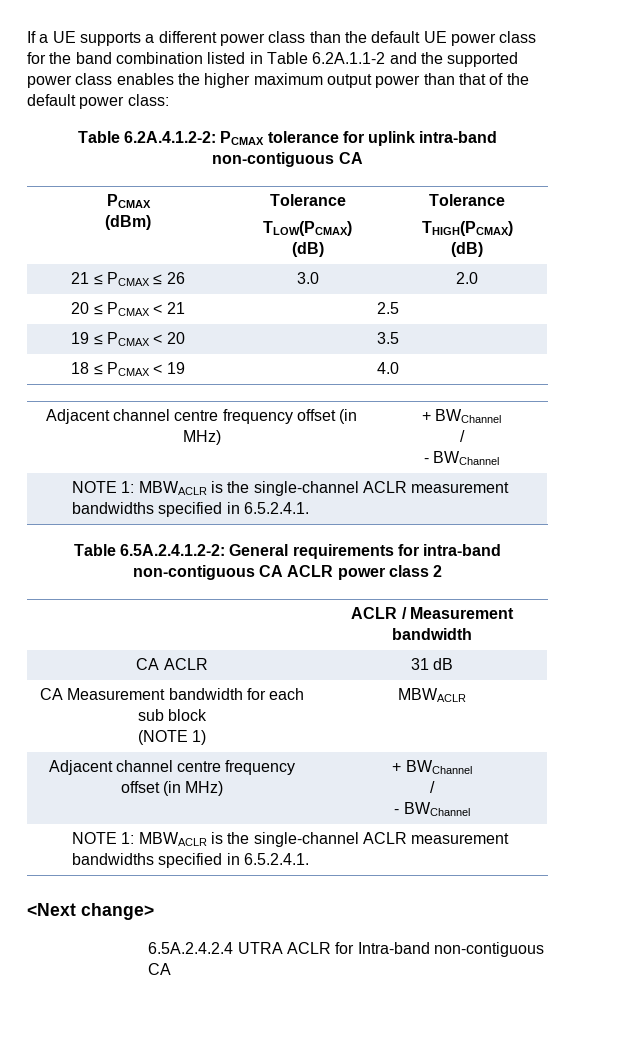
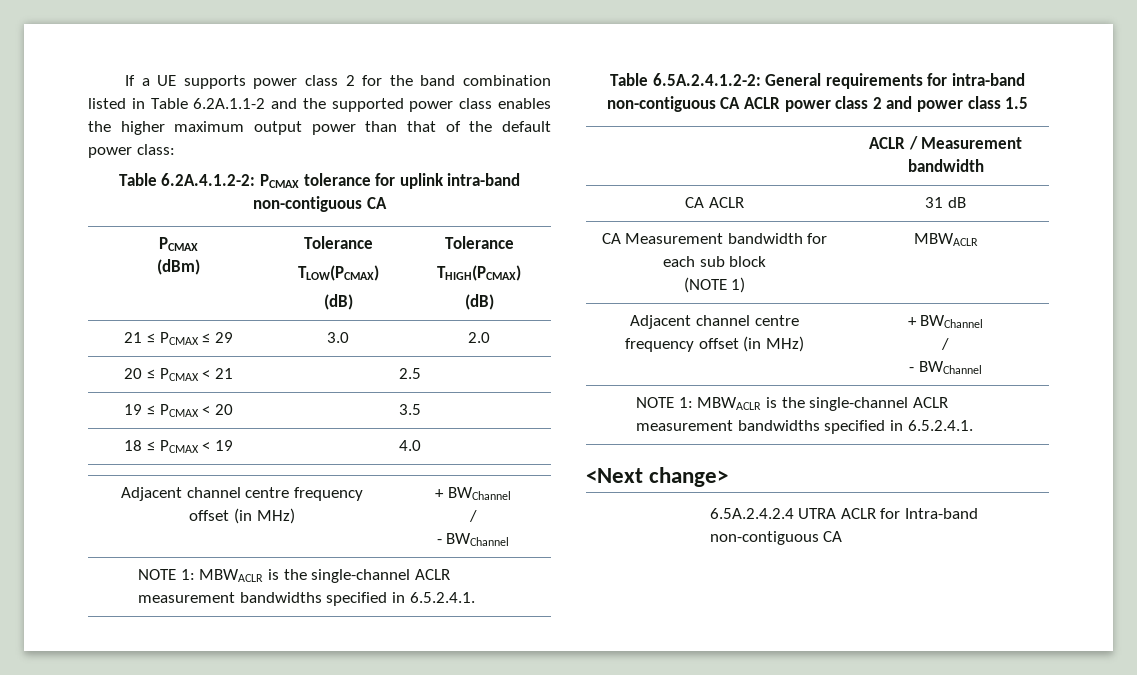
[145,31,537,46] a different power class than the default UE power class -> [253,75,355,89] power class 2
[166,272,185,284] 26 -> [214,332,233,343] 29
(443, 571) none -> [886,96,1029,112] and power class 1.5

